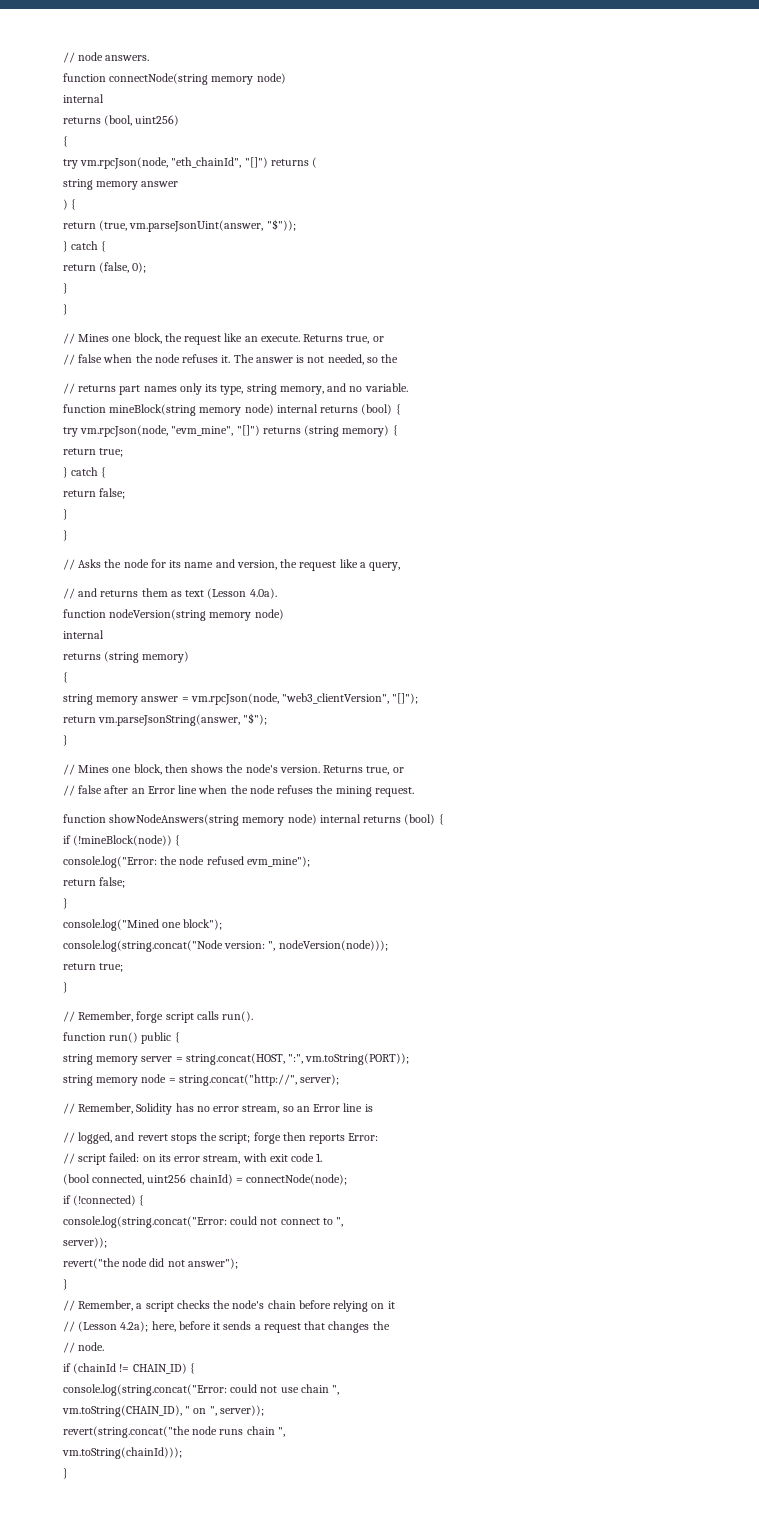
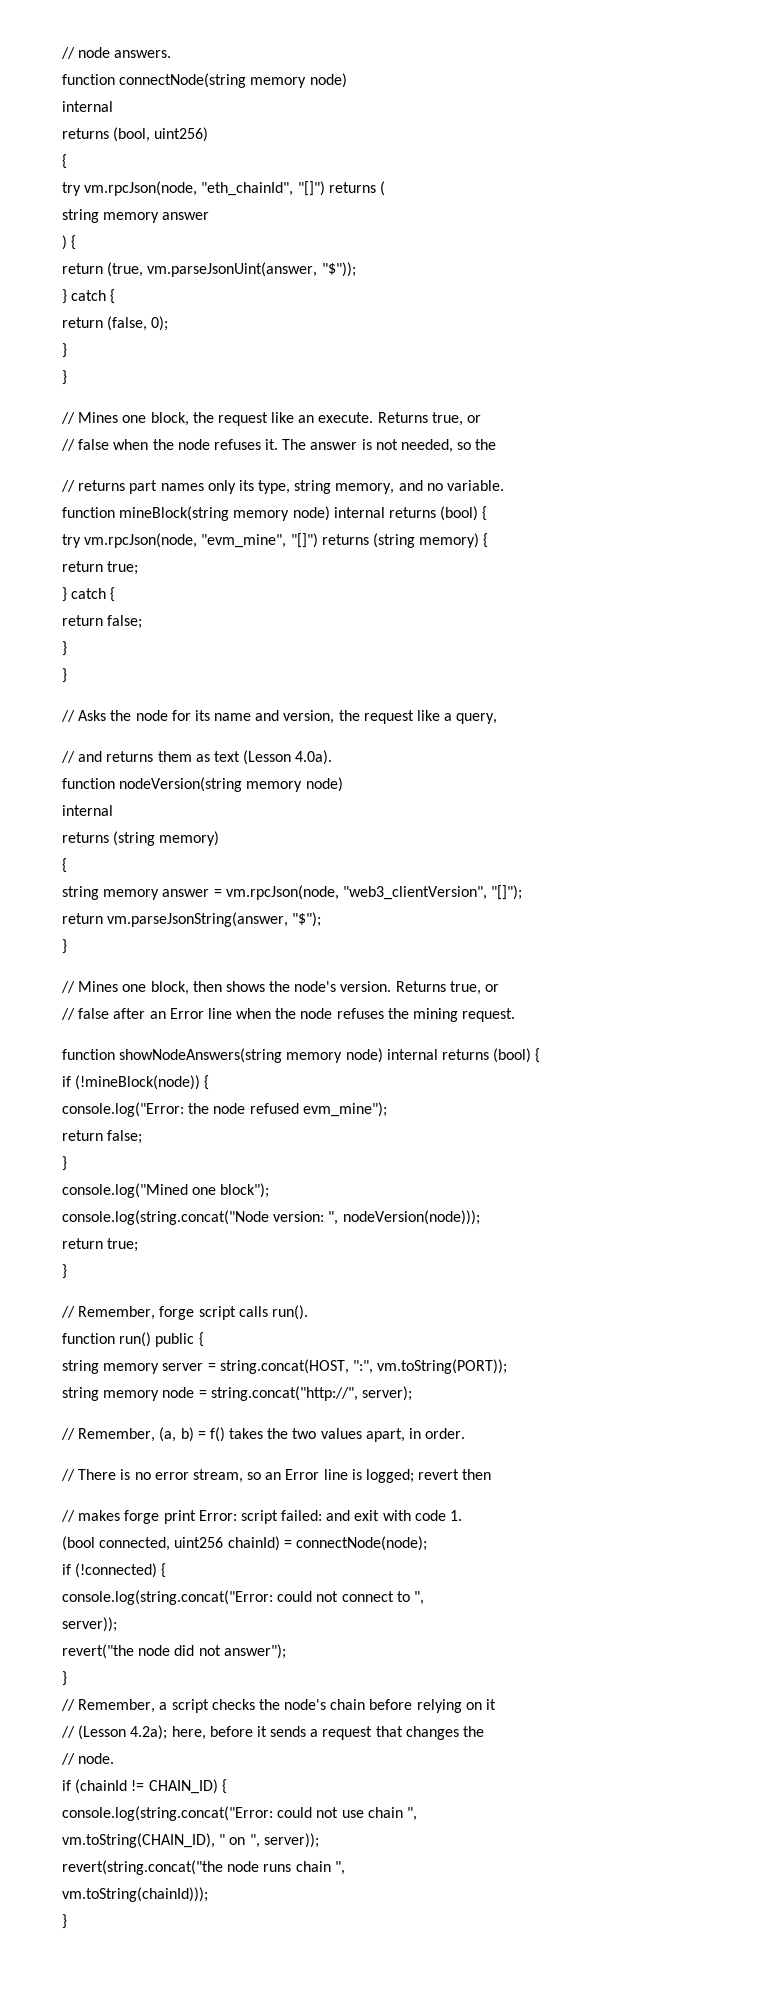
[136,1103,194,1115] Solidity has -> [159,1427,466,1442] [61,1469,131,1481] (a, b) = f() takes the two values apart, in order. // // There is
[63,1132,346,1144] // // logged, and revert stops the script; forge then reports -> [366,1469,492,1483] [61,1510,196,1524] logged; revert then // // makes forge print
[63,1153,75,1164] // // -> (237, 1515) none
[142,1153,288,1164] on its error stream, with exit -> [326,1510,411,1521] and exit with

